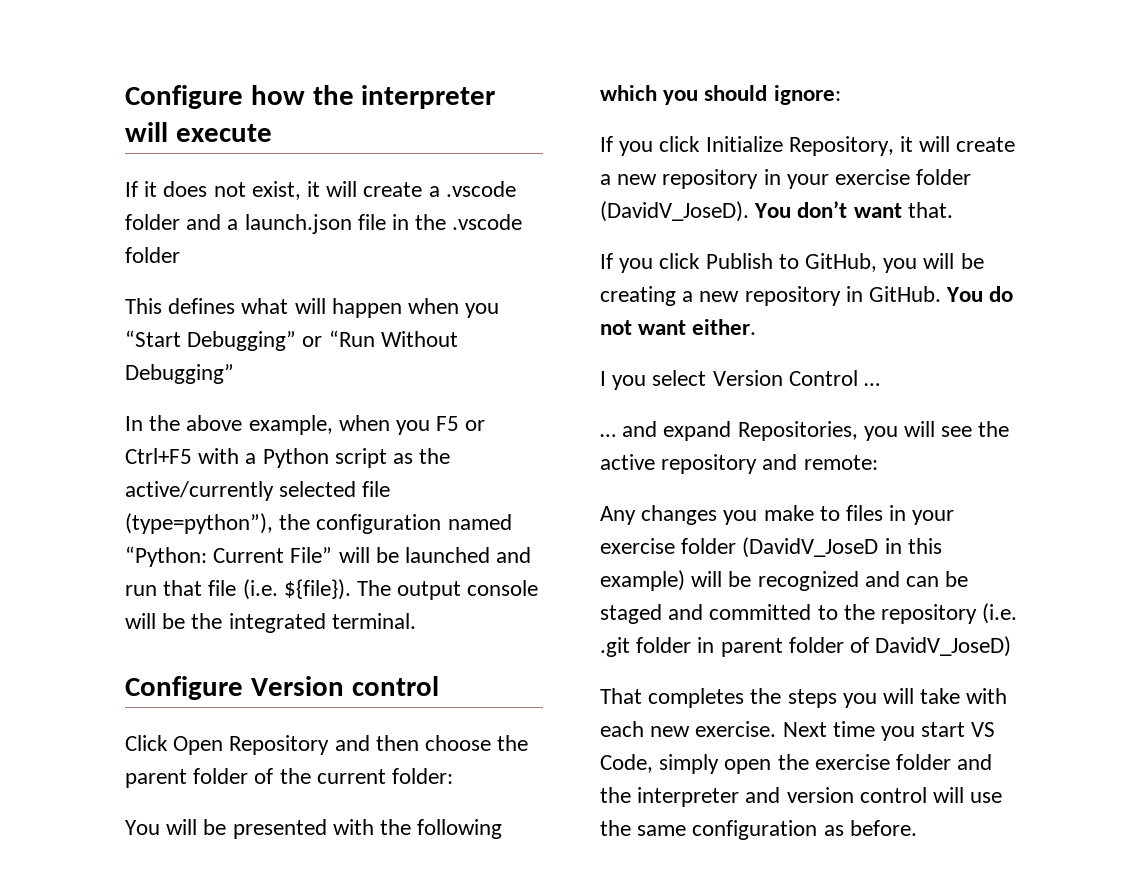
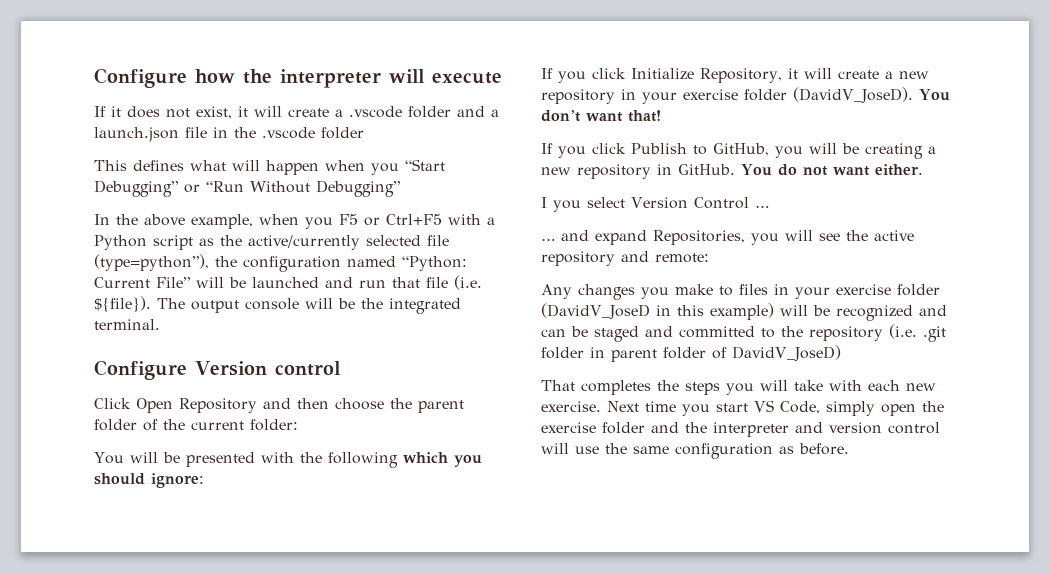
[907,202,953,218] that. -> [628,110,661,122] that!

